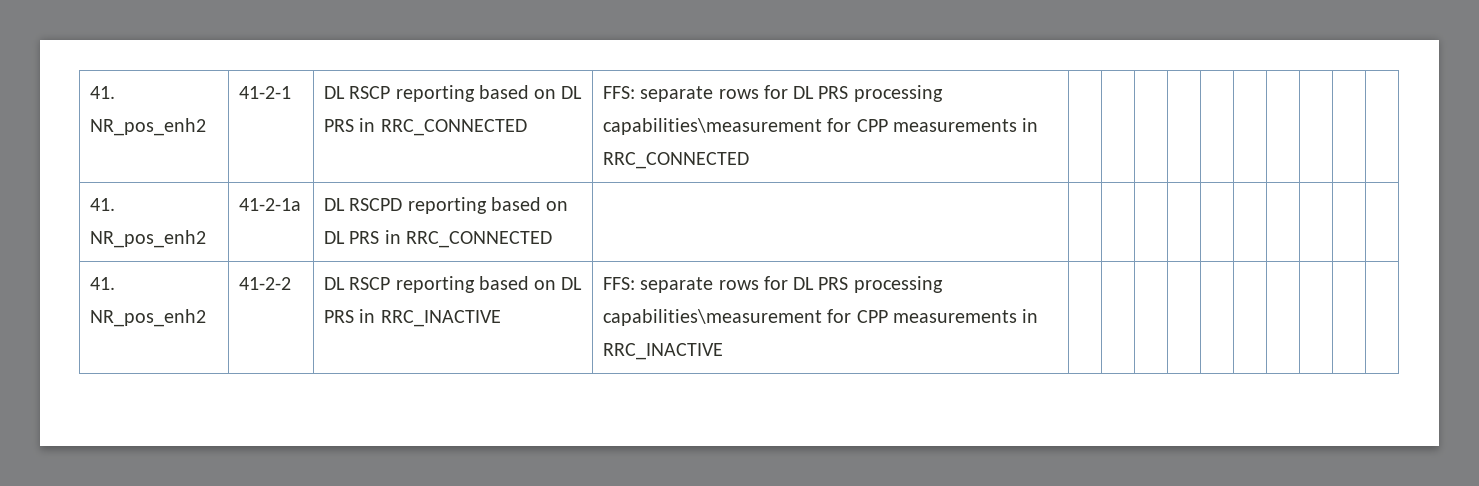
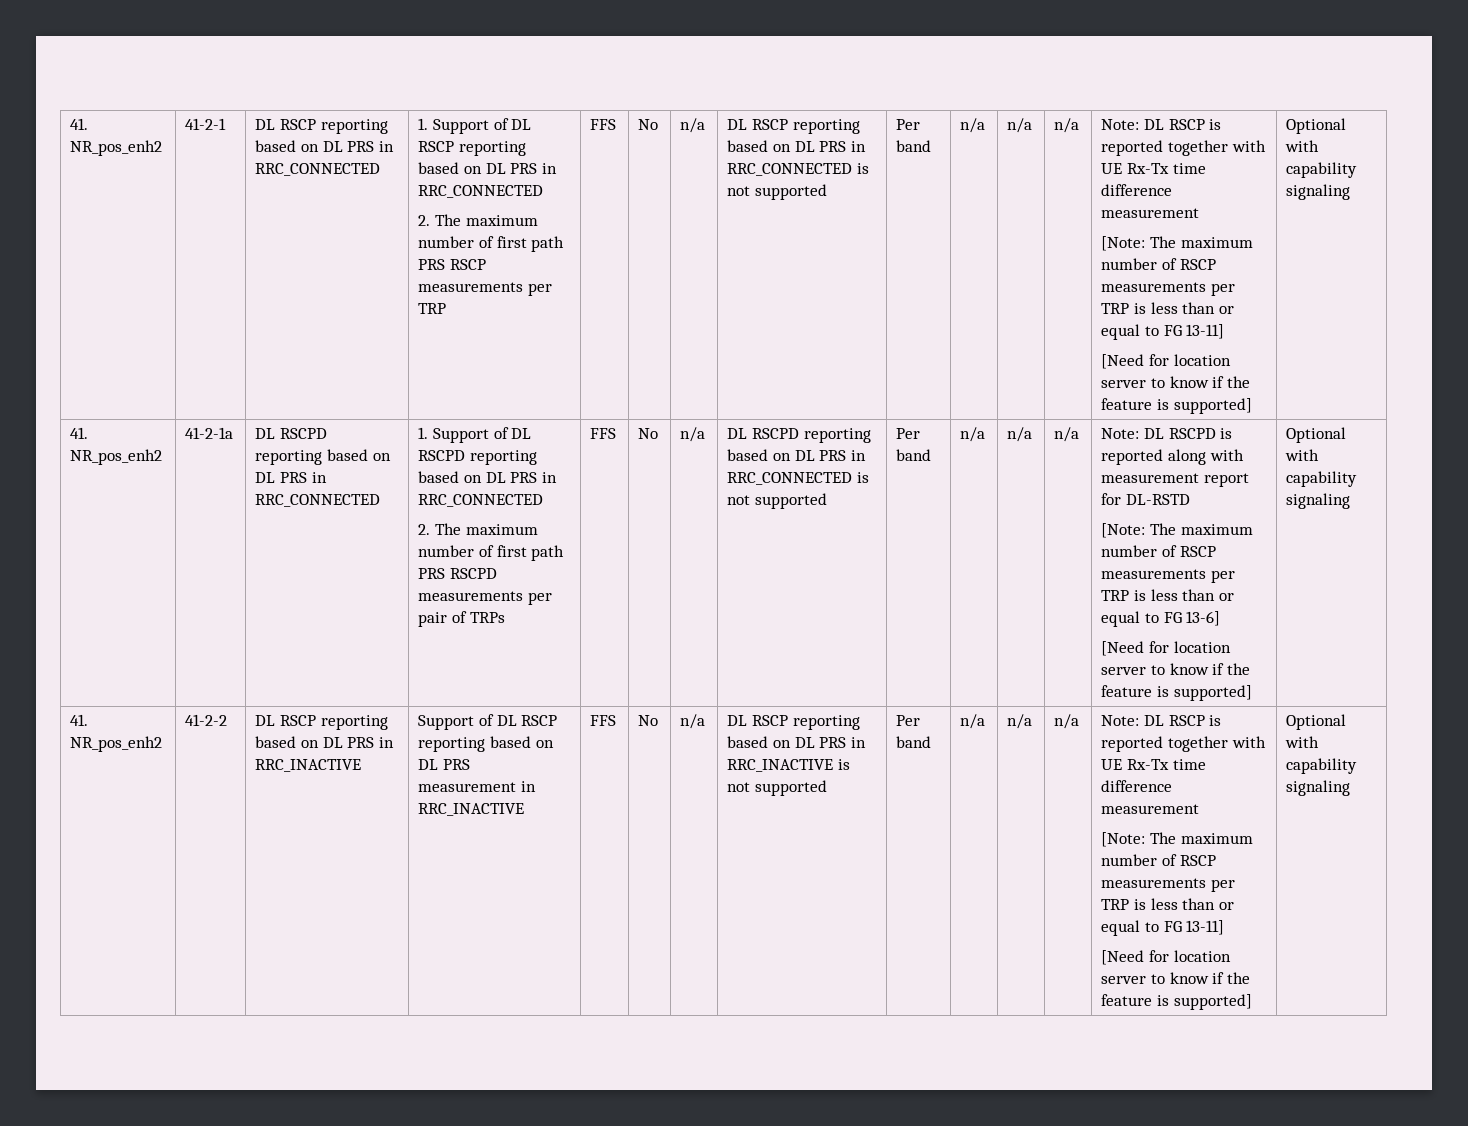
[603,85,943,102] [603,118,1039,135] [603,152,750,169] FFS: separate rows for DL PRS processing capabilities\measurement for CPP measurements in RRC_CONNECTED | | | | | | | | | | -> [418,118,532,134] [418,141,527,156] [418,162,557,174] [418,185,544,198] [418,214,538,226] [418,236,565,252] [418,259,487,270] [418,282,553,296] [418,303,447,314] [590,119,617,130] [638,119,659,130] [680,118,706,133] [727,119,860,134] [727,140,866,152] [727,163,870,176] [727,184,828,200] [896,119,921,130] [896,140,932,152] [960,118,986,133] [1007,118,1033,133] [1054,118,1080,133] [1101,119,1222,130] [1101,140,1266,156] [1101,163,1206,174] [1101,184,1173,196] [1101,208,1200,218] [1101,236,1253,251] [1101,258,1216,270] [1101,282,1236,296] [1101,302,1234,314] [1101,324,1225,340] [1101,354,1231,369] [1101,376,1250,388] [1101,398,1252,414] [1286,118,1347,134] [1285,140,1320,152] [1286,162,1358,178] [1286,184,1351,200] 1. Support of DL RSCP reporting based on DL PRS in RRC_CONNECTED // 2. The maximum number of first path PRS RSCP measurements per TRP | FFS | No | n/a | DL RSCP reporting based on DL PRS in RRC_CONNECTED is not supported | Per band | n/a | n/a | n/a | Note: DL RSCP is reported together with UE Rx-Tx time difference measurement // [Note: The maximum number of RSCP measurements per TRP is less than or equal to FG 13-11] // [Need for location server to know if the feature is supported] | Optional with capability signaling
(552, 239) | | | | | | | | | | -> [418,427,532,443] [418,450,538,465] [418,471,557,483] [418,494,544,507] [418,523,538,535] [418,545,565,561] [418,568,498,579] [418,591,553,605] [418,611,505,627] [590,428,617,439] [638,428,659,439] [680,427,706,442] [727,428,871,443] [727,449,866,461] [727,472,870,485] [727,493,828,509] [896,428,921,439] [896,449,932,461] [960,427,986,442] [1007,427,1033,442] [1054,427,1080,442] [1101,428,1233,439] [1101,449,1244,465] [1101,473,1250,487] [1101,493,1191,505] [1101,523,1253,538] [1101,545,1216,557] [1101,569,1236,583] [1101,589,1234,601] [1101,611,1221,627] [1101,641,1231,656] [1101,663,1250,675] [1101,685,1252,701] [1286,427,1347,443] [1285,449,1320,461] [1286,471,1358,487] [1286,493,1351,509] 1. Support of DL RSCPD reporting based on DL PRS in RRC_CONNECTED // 2. The maximum number of first path PRS RSCPD measurements per pair of TRPs | FFS | No | n/a | DL RSCPD reporting based on DL PRS in RRC_CONNECTED is not supported | Per band | n/a | n/a | n/a | Note: DL RSCPD is reported along with measurement report for DL-RSTD // [Note: The maximum number of RSCP measurements per TRP is less than or equal to FG 13-6] // [Need for location server to know if the feature is supported] | Optional with capability signaling
[603,276,943,293] [603,309,1039,326] [603,343,724,360] FFS: separate rows for DL PRS processing capabilities\measurement for CPP measurements in RRC_INACTIVE | | | | | | | | | | -> [418,714,558,730] [418,736,554,752] [418,759,471,770] [418,781,537,792] [418,803,525,816] [590,715,617,726] [638,715,659,726] [680,714,706,729] [727,715,860,730] [727,736,866,748] [727,759,851,772] [727,780,828,796] [896,715,921,726] [896,736,932,748] [960,714,986,729] [1007,714,1033,729] [1054,714,1080,729] [1101,715,1222,726] [1101,736,1266,752] [1101,759,1206,770] [1101,780,1173,792] [1101,804,1200,814] [1101,832,1253,847] [1101,854,1216,866] [1101,878,1236,892] [1101,898,1234,910] [1101,920,1225,936] [1101,950,1231,965] [1101,972,1250,984] [1101,994,1252,1010] [1286,714,1347,730] [1285,736,1320,748] [1286,758,1358,774] [1286,780,1351,796] Support of DL RSCP reporting based on DL PRS measurement in RRC_INACTIVE | FFS | No | n/a | DL RSCP reporting based on DL PRS in RRC_INACTIVE is not supported | Per band | n/a | n/a | n/a | Note: DL RSCP is reported together with UE Rx-Tx time difference measurement // [Note: The maximum number of RSCP measurements per TRP is less than or equal to FG 13-11] // [Need for location server to know if the feature is supported] | Optional with capability signaling

